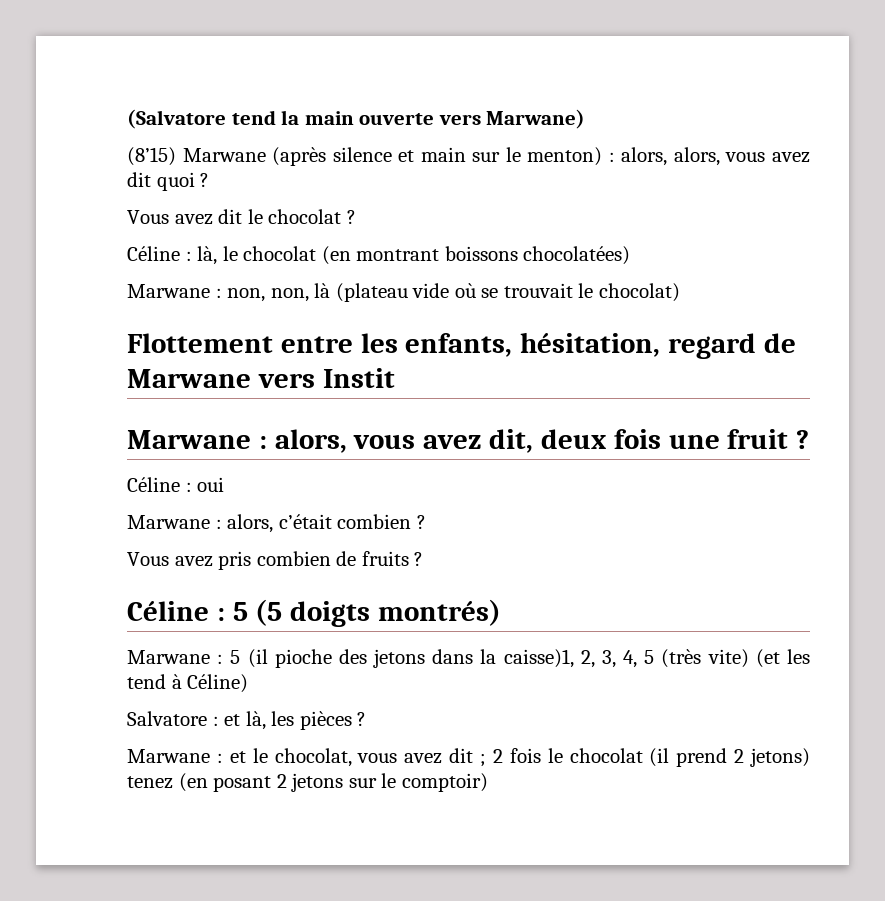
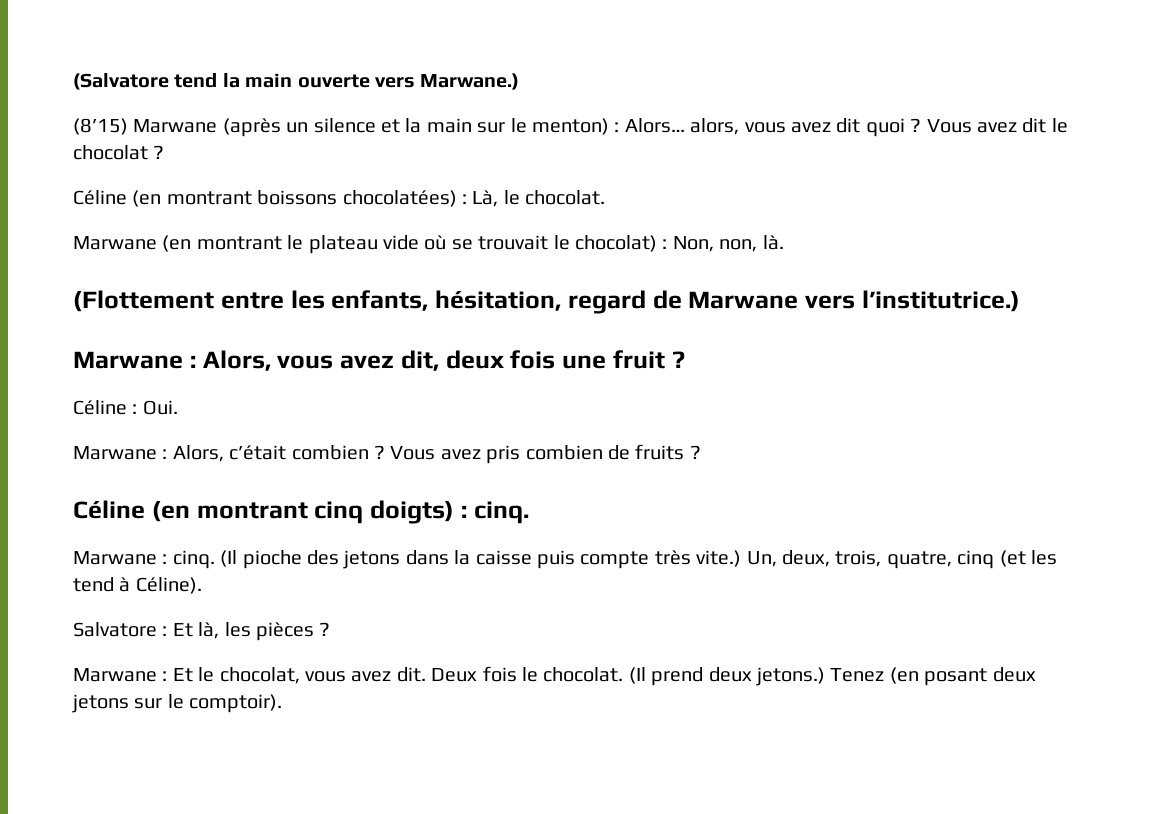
[486,109,586,129] Marwane) -> [420,73,520,90] Marwane.)
(327, 156) none -> [286,122,309,133] un
(415, 156) none -> [405,118,422,133] la
[621,147,668,166] alors, -> [624,118,685,133] Alors…
(210, 180) // -> (922, 125) none
[185,246,317,265] : là, le chocolat -> (127, 197) none
[127,283,408,302] // Marwane : non, non, là (plateau -> [462,190,606,207] [73,235,378,254] : Là, le chocolat. // Marwane (en montrant le plateau
[127,333,273,353] // Flottement -> [662,235,784,252] [73,290,214,312] : Non, non, là. // (Flottement
[322,368,395,388] [127,429,347,453] Instit // Marwane : alors, -> [861,290,1020,312] [73,350,271,371] l’institutrice.) // Marwane : Alors,
[197,477,225,492] [127,514,274,533] oui // Marwane : alors, -> [142,400,178,415] [73,445,224,462] Oui. // Marwane : Alors,
(426, 522) // -> (385, 452) none
[216,599,502,627] [127,649,268,668] : 5 (5 doigts montrés) // Marwane : 5 (il -> [151,500,529,524] [73,550,238,569] (en montrant cinq doigts) : cinq. // Marwane : cinq. (Il
[503,649,749,668] caisse)1, 2, 3, 4, 5 (très vite) -> [475,550,995,569] caisse puis compte très vite.) Un, deux, trois, quatre, cinq
[187,674,249,693] Céline) -> [135,577,202,594] Céline).
[224,714,241,726] et -> [172,623,193,637] Et
[229,751,246,763] et -> [172,668,193,682] Et
[449,748,810,767] [127,776,173,789] dit ; 2 fois le chocolat (il prend 2 jetons) tenez -> [396,666,885,686] dit. Deux fois le chocolat. (Il prend deux jetons.) Tenez
[276,774,287,788] 2 -> [992,667,1036,682] deux
[401,773,488,792] comptoir) -> [189,694,283,713] comptoir).

